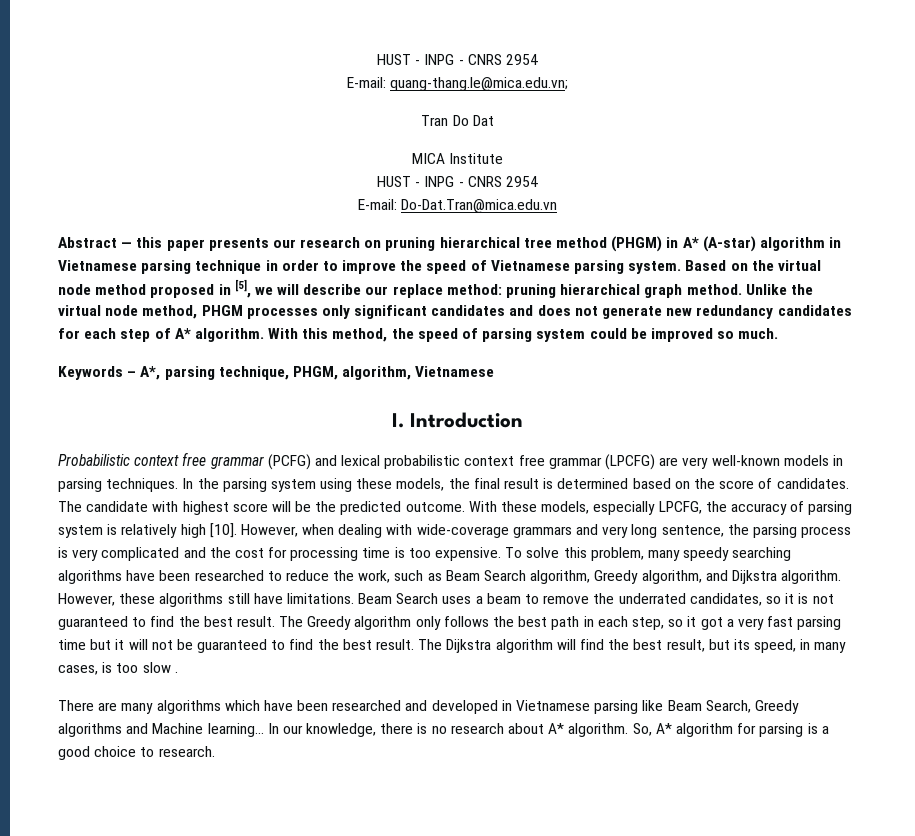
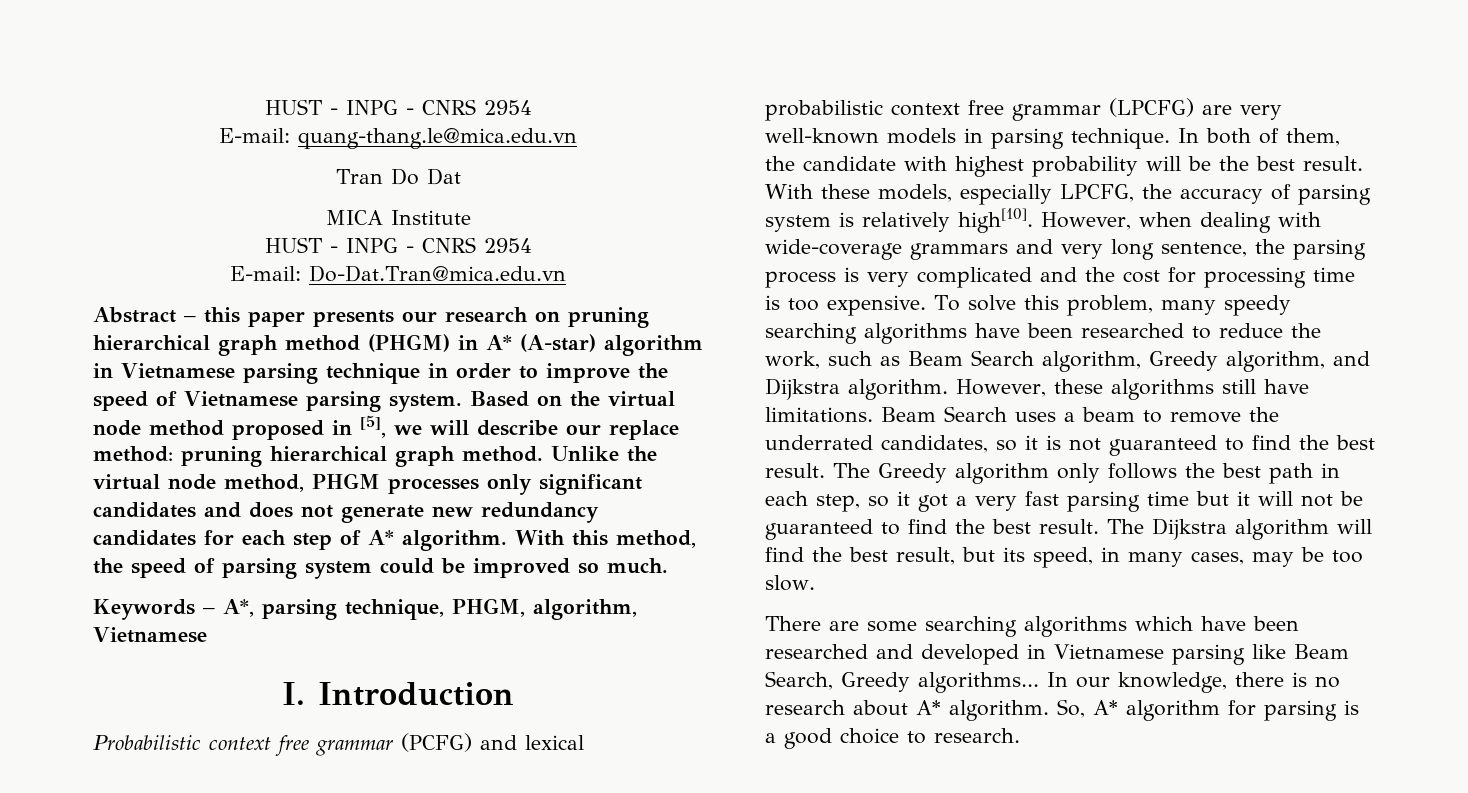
[377,54,538,65] [346,77,569,91] HUST - INPG - CNRS 2954 // E-mail: quang-thang.le@mica.edu.vn; -> [264,99,532,115] [219,128,577,149] HUST - INPG - CNRS 2954 // E-mail: quang-thang.le@mica.edu.vn
[121,242,133,248] — -> [184,316,196,322] –
[523,238,552,248] tree -> [218,335,278,356] graph
[106,478,849,492] [58,501,82,512] techniques. In the parsing system using these models, the final result is determined based on the score of candidates. The -> [1071,128,1340,149] [765,156,795,171] technique. In both of them, the
[232,503,268,512] score -> [1032,156,1138,177] probability
[340,501,465,515] predicted outcome. -> [1256,156,1363,171] best result.
[180,523,237,538] high [10]. -> [958,208,1033,233] high[10].
[102,662,178,673] is too slow . -> [1252,547,1363,567] [765,575,815,591] may be too slow.
[121,703,154,714] many -> [867,616,1017,637] some searching
[58,723,264,737] algorithms and Machine learning... -> [918,672,1039,693] algorithms...

